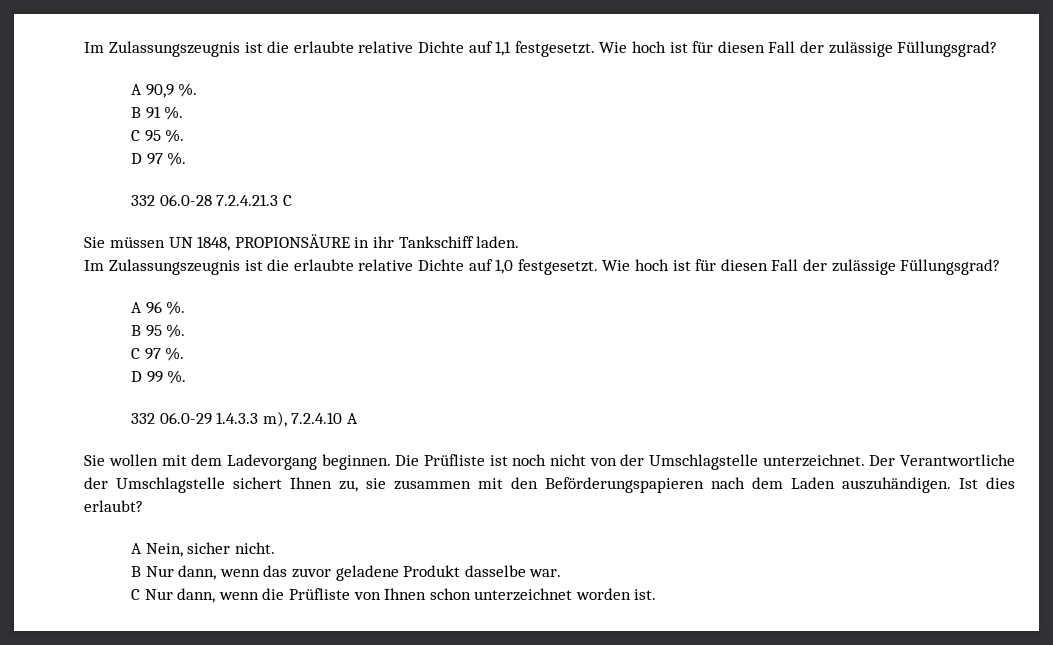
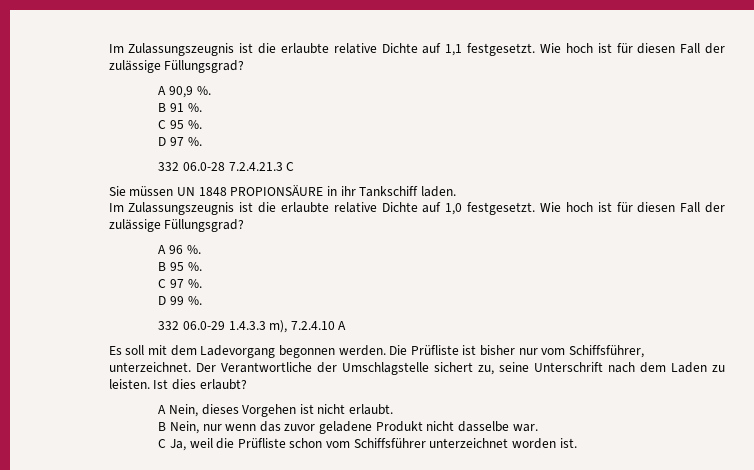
[197,236,231,251] 1848, -> [198,187,227,196] 1848
[84,454,159,466] Sie wollen -> [108,345,145,355] Es soll
[321,454,391,470] beginnen. -> [278,345,386,358] begonnen werden.
[512,454,759,470] noch nicht von der Umschlagstelle -> [480,345,645,358] bisher nur vom Schiffsführer,
[290,477,705,493] Ihnen zu, sie zusammen mit den Beförderungspapieren -> [477,362,603,375] zu, seine Unterschrift
[842,477,952,493] auszuhändigen. -> [712,365,725,372] [108,379,150,389] zu leisten.
[187,542,275,554] [130,565,217,580] sicher nicht. // B Nur dann, -> [201,404,394,417] [158,421,222,434] dieses Vorgehen ist nicht erlaubt. // B Nein, nur
(461, 571) none -> [426,421,455,431] nicht
[144,588,471,603] Nur dann, wenn die Prüfliste von Ihnen schon -> [169,438,426,451] Ja, weil die Prüfliste schon vom Schiffsführer

